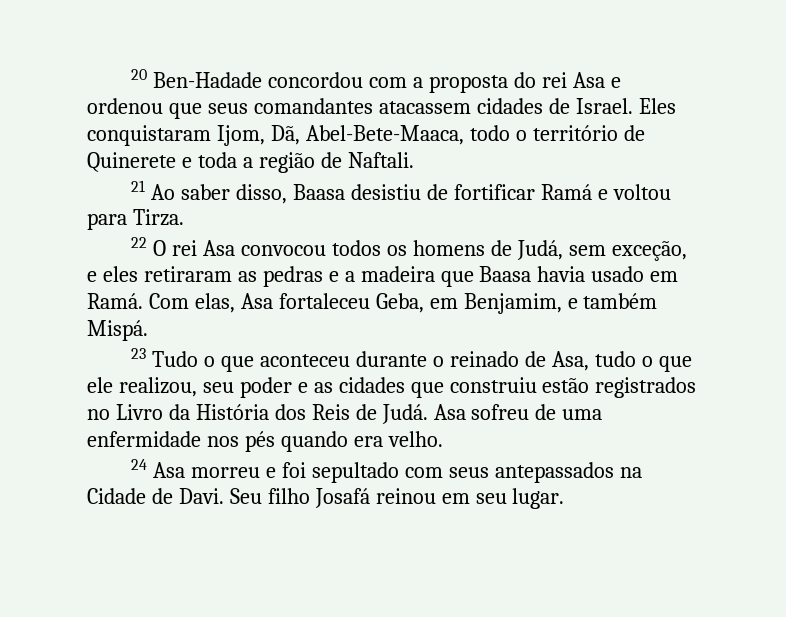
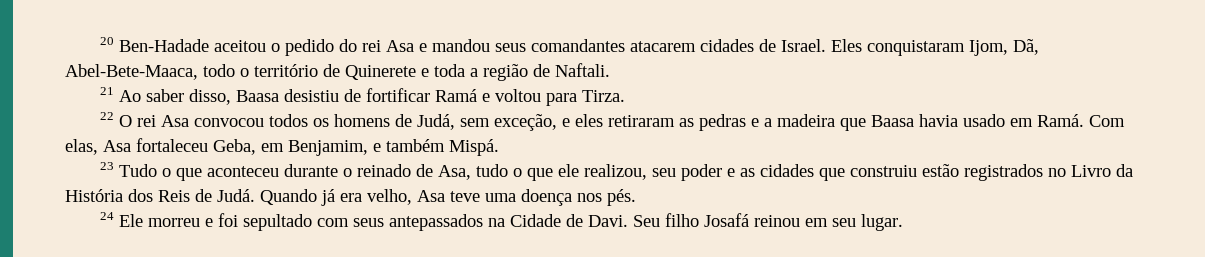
[268,72,509,93] concordou com a proposta -> [214,39,335,56] aceitou o pedido
[87,98,202,119] ordenou que -> [432,39,491,52] mandou
[378,101,471,114] atacassem -> [630,41,697,52] atacarem
[433,404,603,420] [87,431,443,452] Asa sofreu de uma enfermidade nos pés quando era velho. -> [260,189,636,206] Quando já era velho, Asa teve uma doença nos pés.
[153,462,186,478] Asa -> [119,214,144,227] Ele

